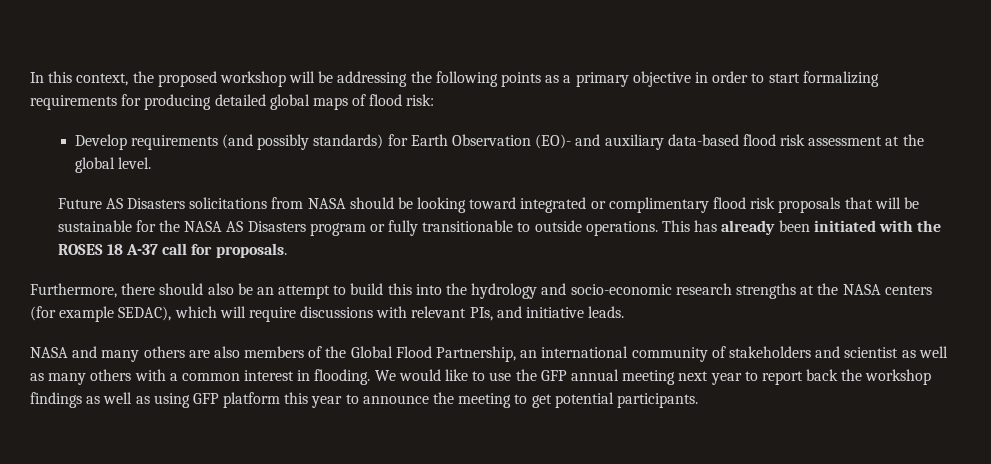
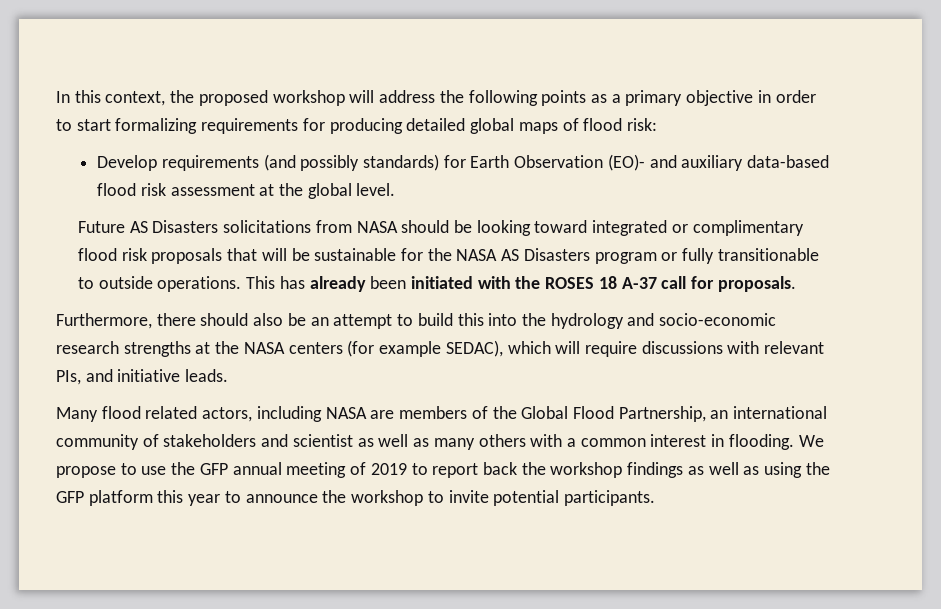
[318,71,408,87] be addressing -> [379,90,436,103] address
[30,346,240,362] NASA and many others are also -> [56,406,395,422] Many flood related actors, including NASA are
[398,369,469,381] would like -> [56,466,116,478] propose
[678,371,742,385] next year -> [350,462,407,475] of 2019
(190, 400) none -> [805,462,830,475] the
[458,393,552,408] meeting to get -> [351,490,489,506] workshop to invite

